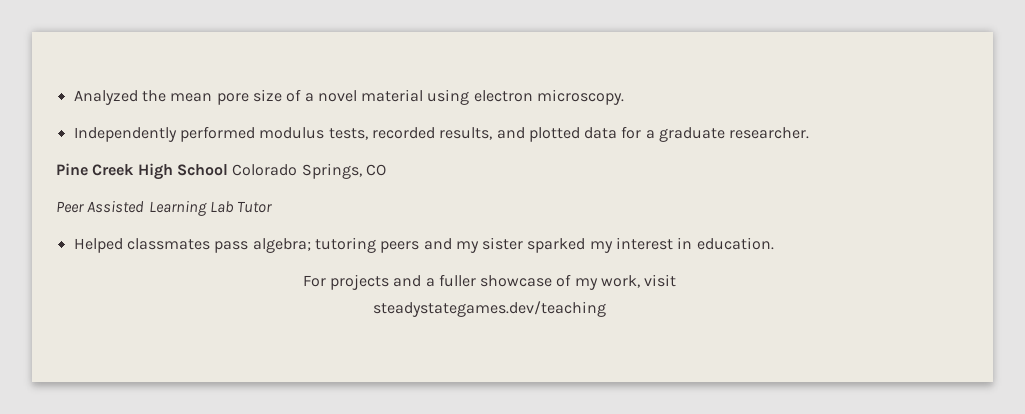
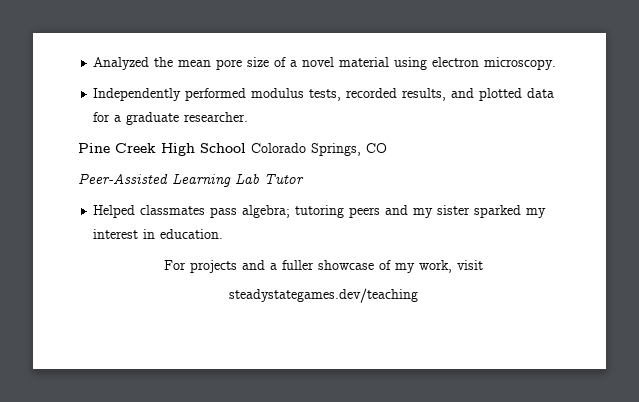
[56,200,145,213] Peer Assisted -> [78,173,168,184] Peer-Assisted

